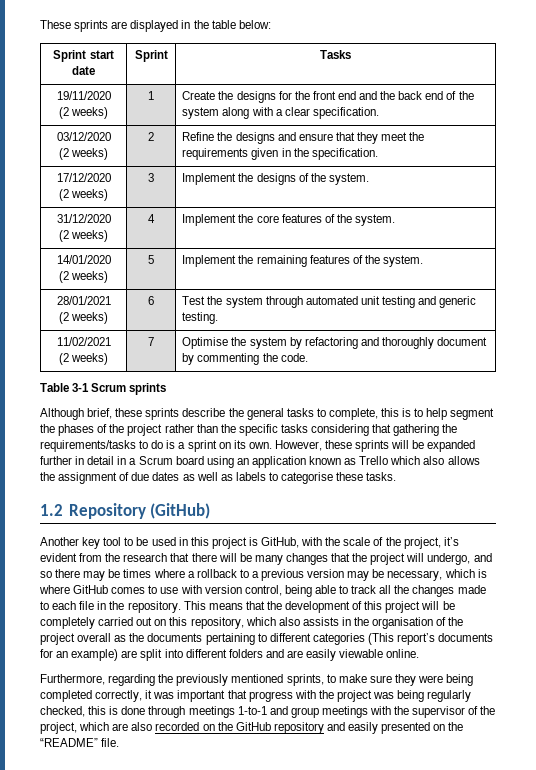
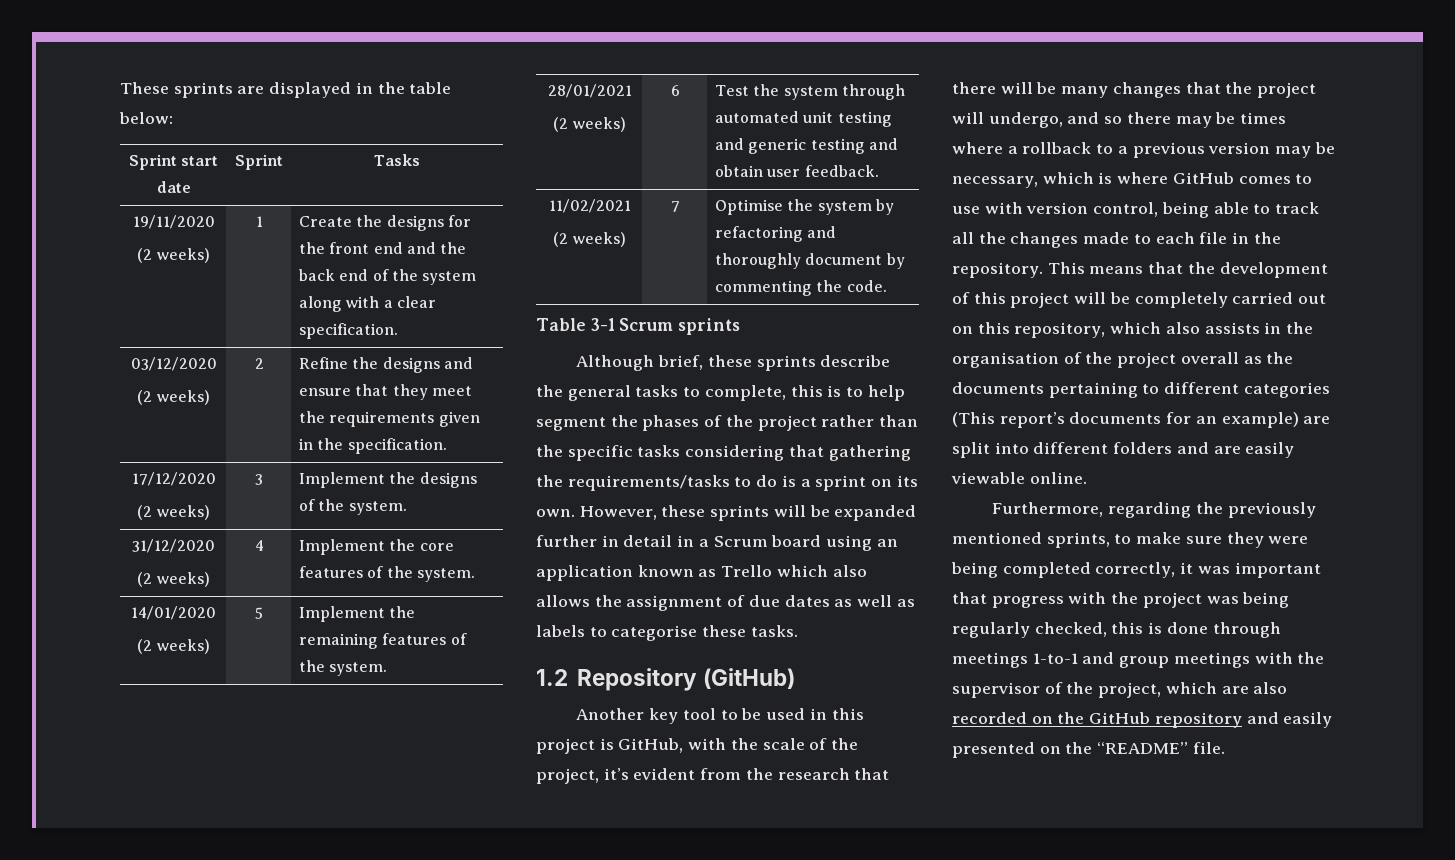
[182,312,219,324] testing. -> [810,138,898,154] [715,165,879,177] testing and obtain user feedback.

